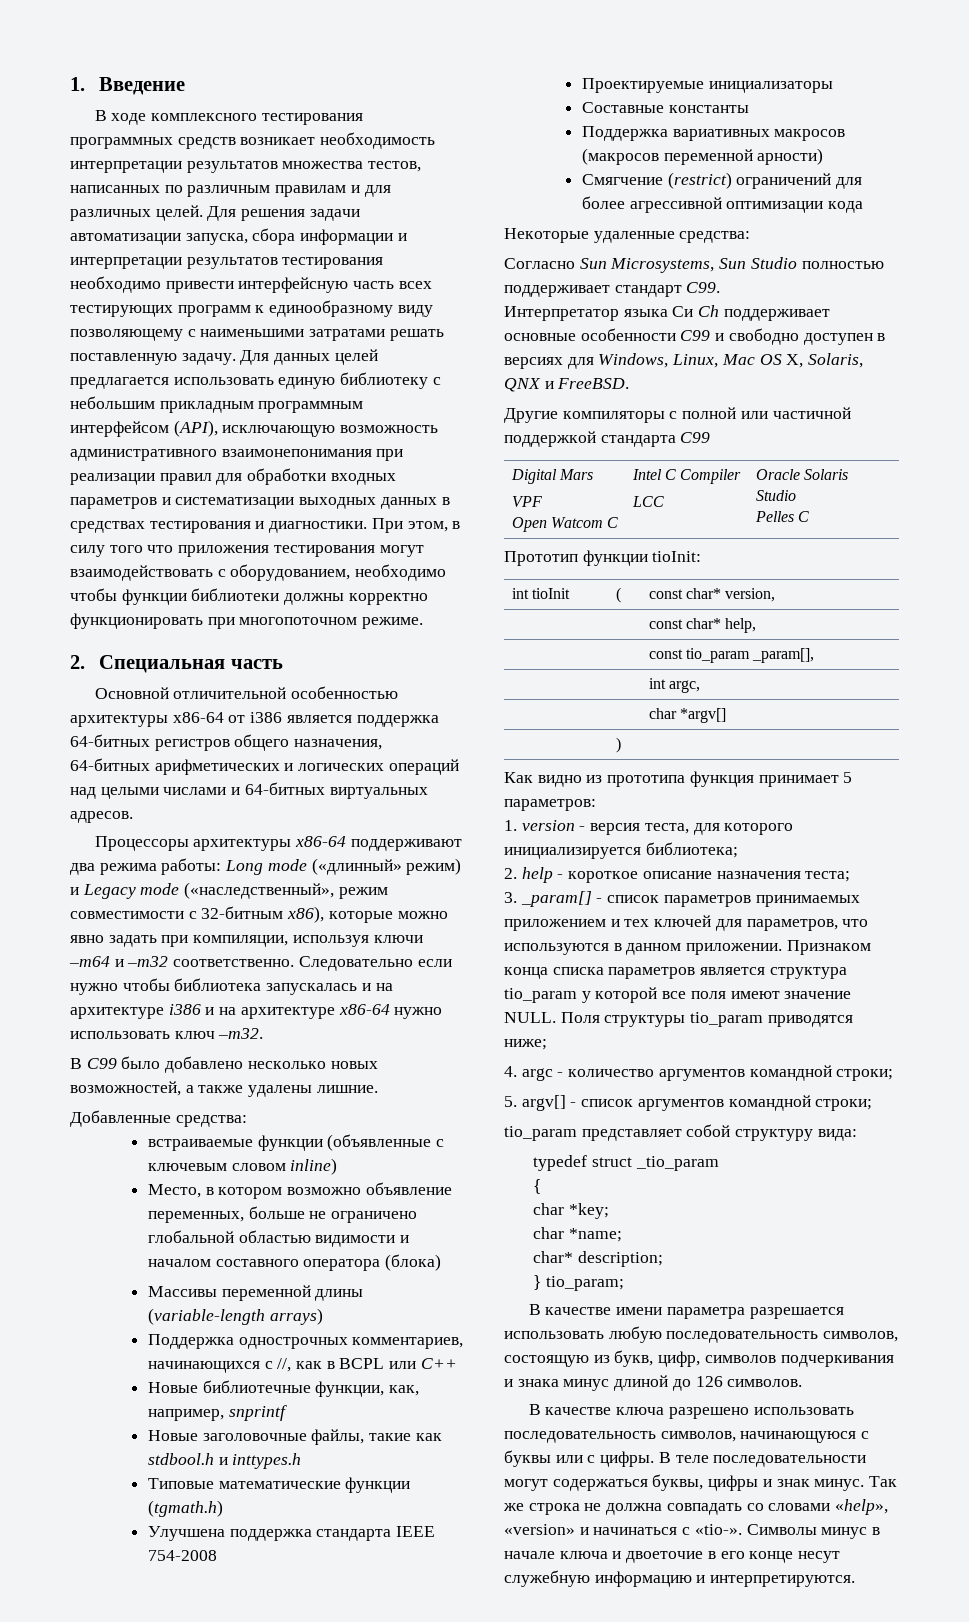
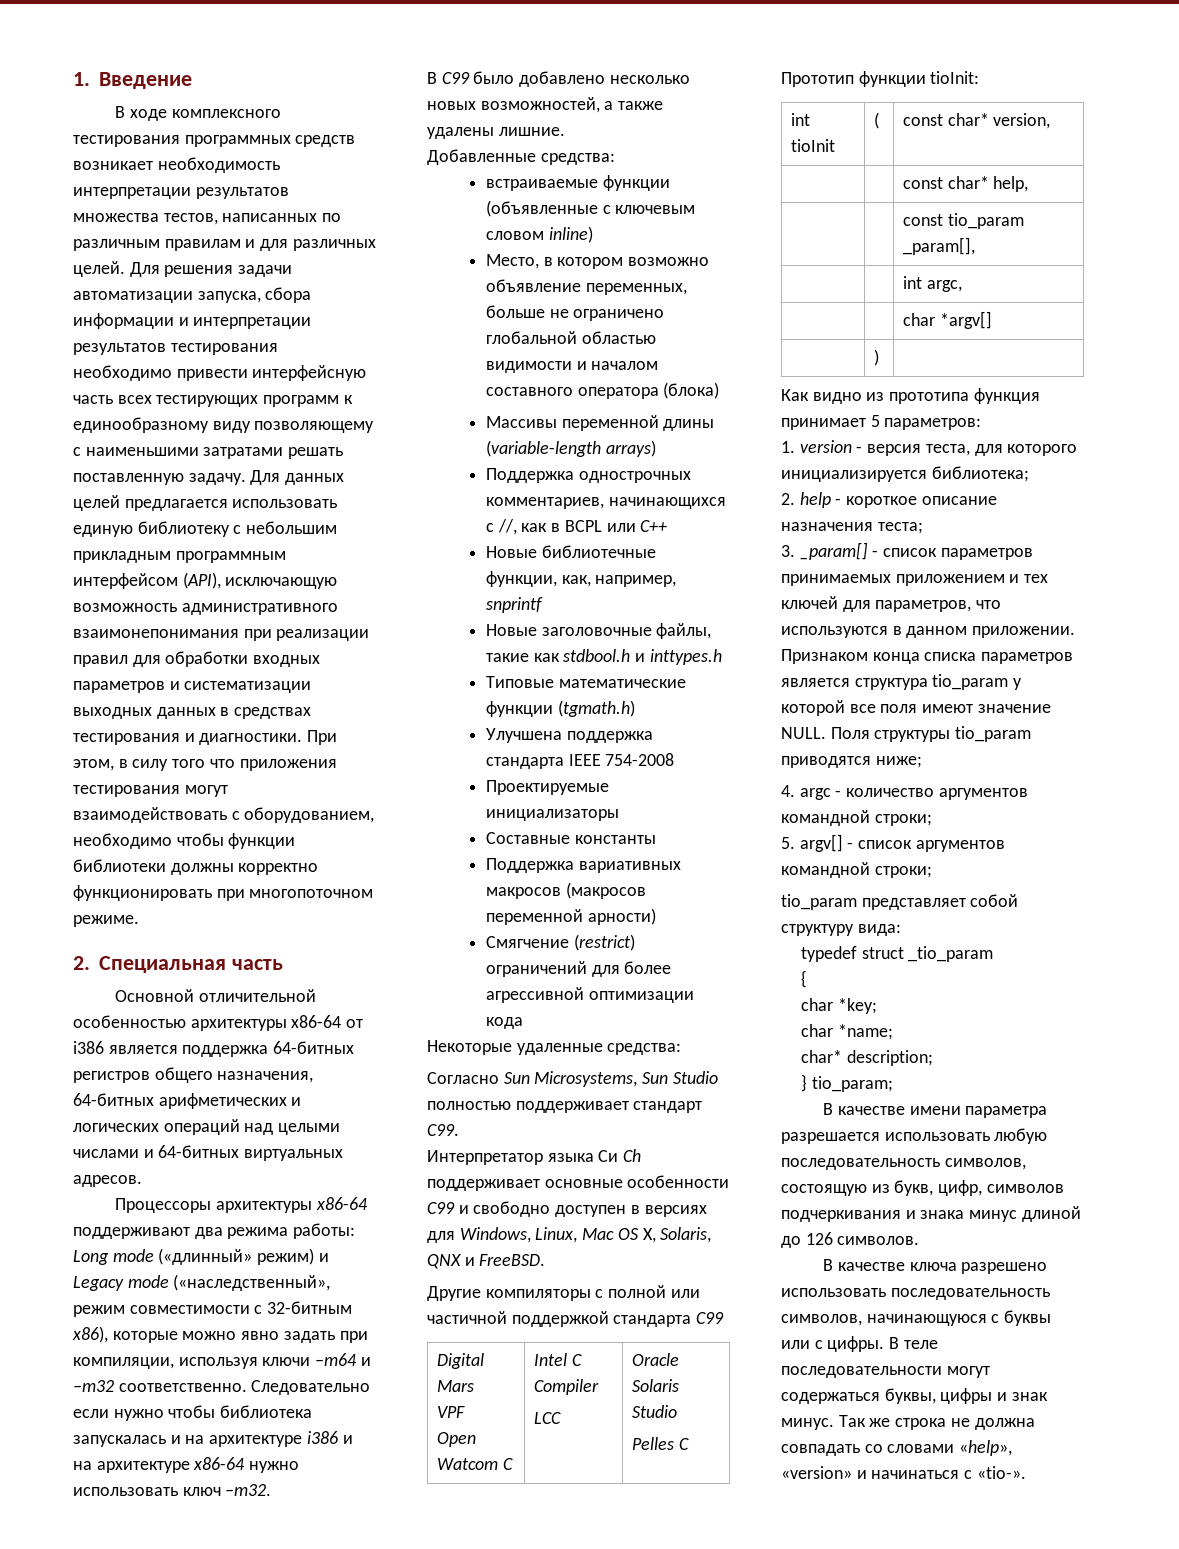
[746,1524,881,1539] [504,1551,841,1563] [504,1570,856,1587] Символы минус в начале ключа и двоеточие в его конце несут служебную информацию и интерпретируются. -> (1026, 1472) none

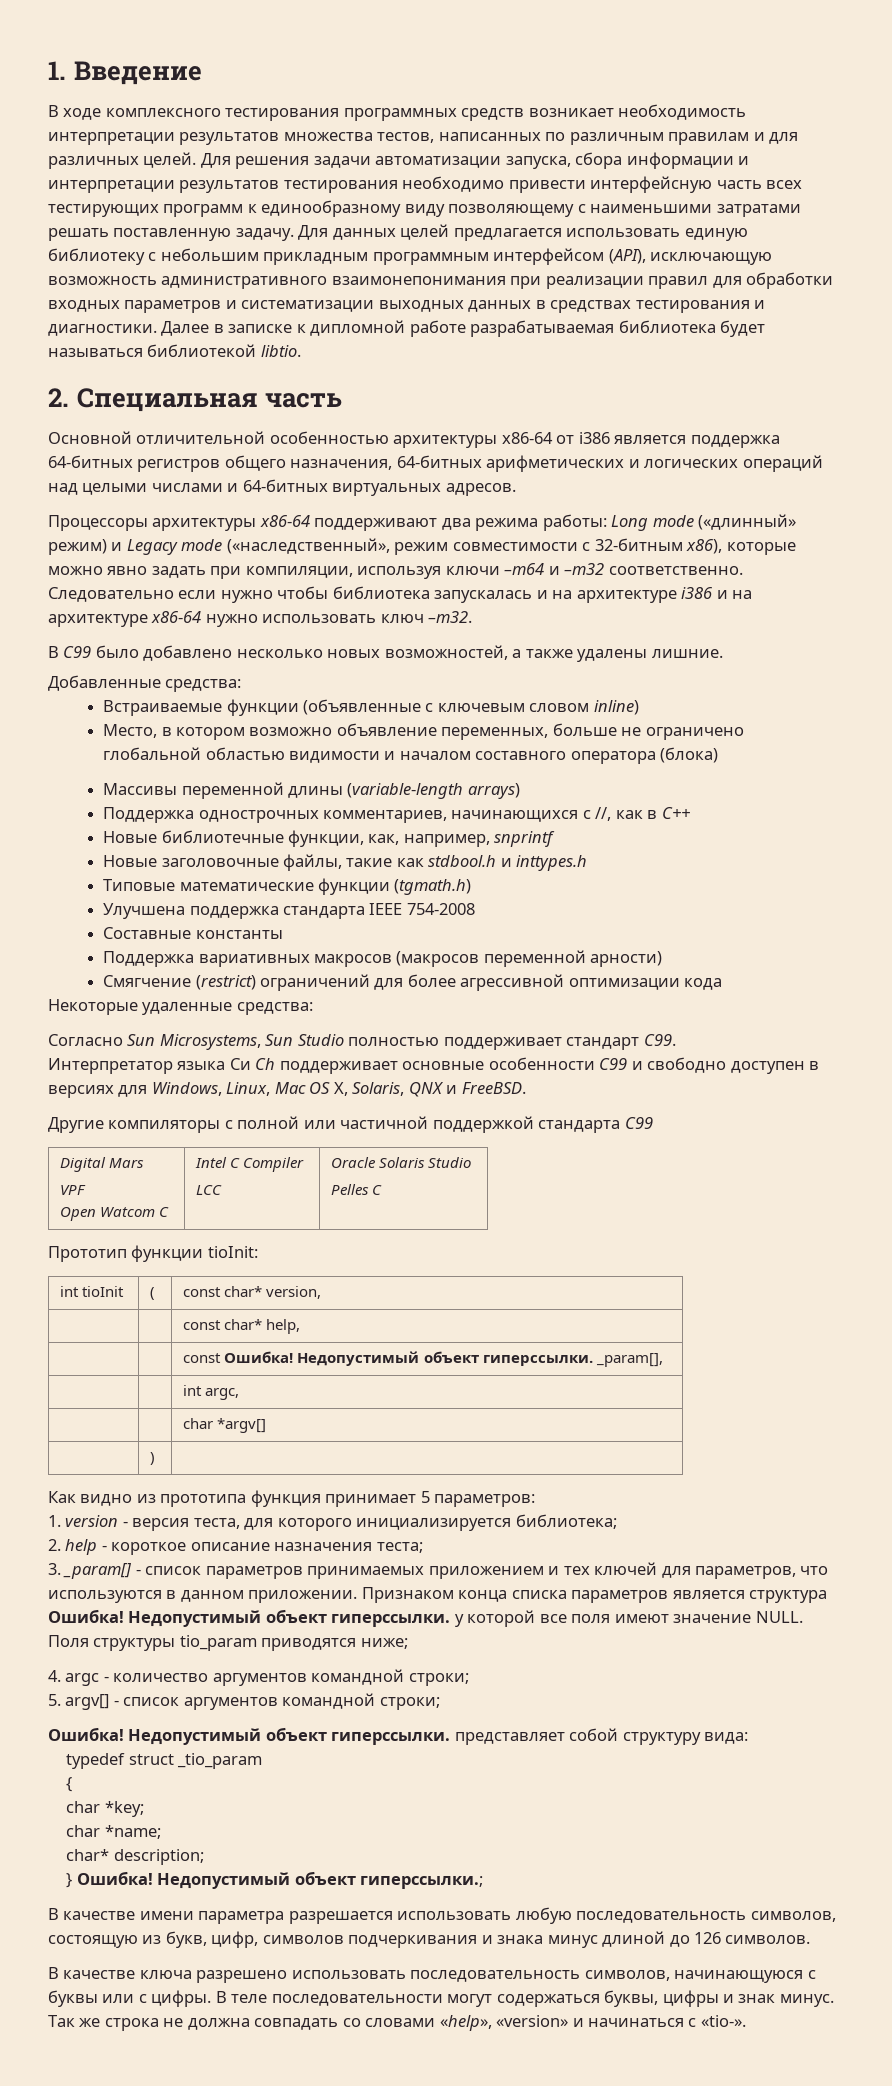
[307,730,338,745] [73,759,337,771] [73,785,228,797] [73,807,375,823] [73,833,296,849] [73,859,319,875] [73,885,374,901] [73,915,139,927] При этом, в силу того что приложения тестирования могут взаимодействовать с оборудованием, необходимо чтобы функции библиотеки должны корректно функционировать при многопоточном режиме. -> [161,320,766,337] [48,344,301,357] Далее в записке к дипломной работе разрабатываемая библиотека будет называться библиотекой libtio.
[485,179,598,191] встраиваемые -> [103,700,223,716] Встраиваемые
[564,520,636,532] BCPL или -> (658, 814) none
[485,780,609,795] [485,809,619,821] // Проектируемые инициализаторы -> (475, 909) none
[947,213,1024,229] tio_param -> [224,1351,593,1366] Ошибка! Недопустимый объект гиперссылки.
[932,674,1009,690] tio_param -> [48,1609,451,1627] Ошибка! Недопустимый объект гиперссылки.
[781,894,857,910] tio_param -> [48,1727,451,1745] Ошибка! Недопустимый объект гиперссылки.
[811,1076,893,1092] tio_param; -> [76,1871,484,1889] Ошибка! Недопустимый объект гиперссылки.;

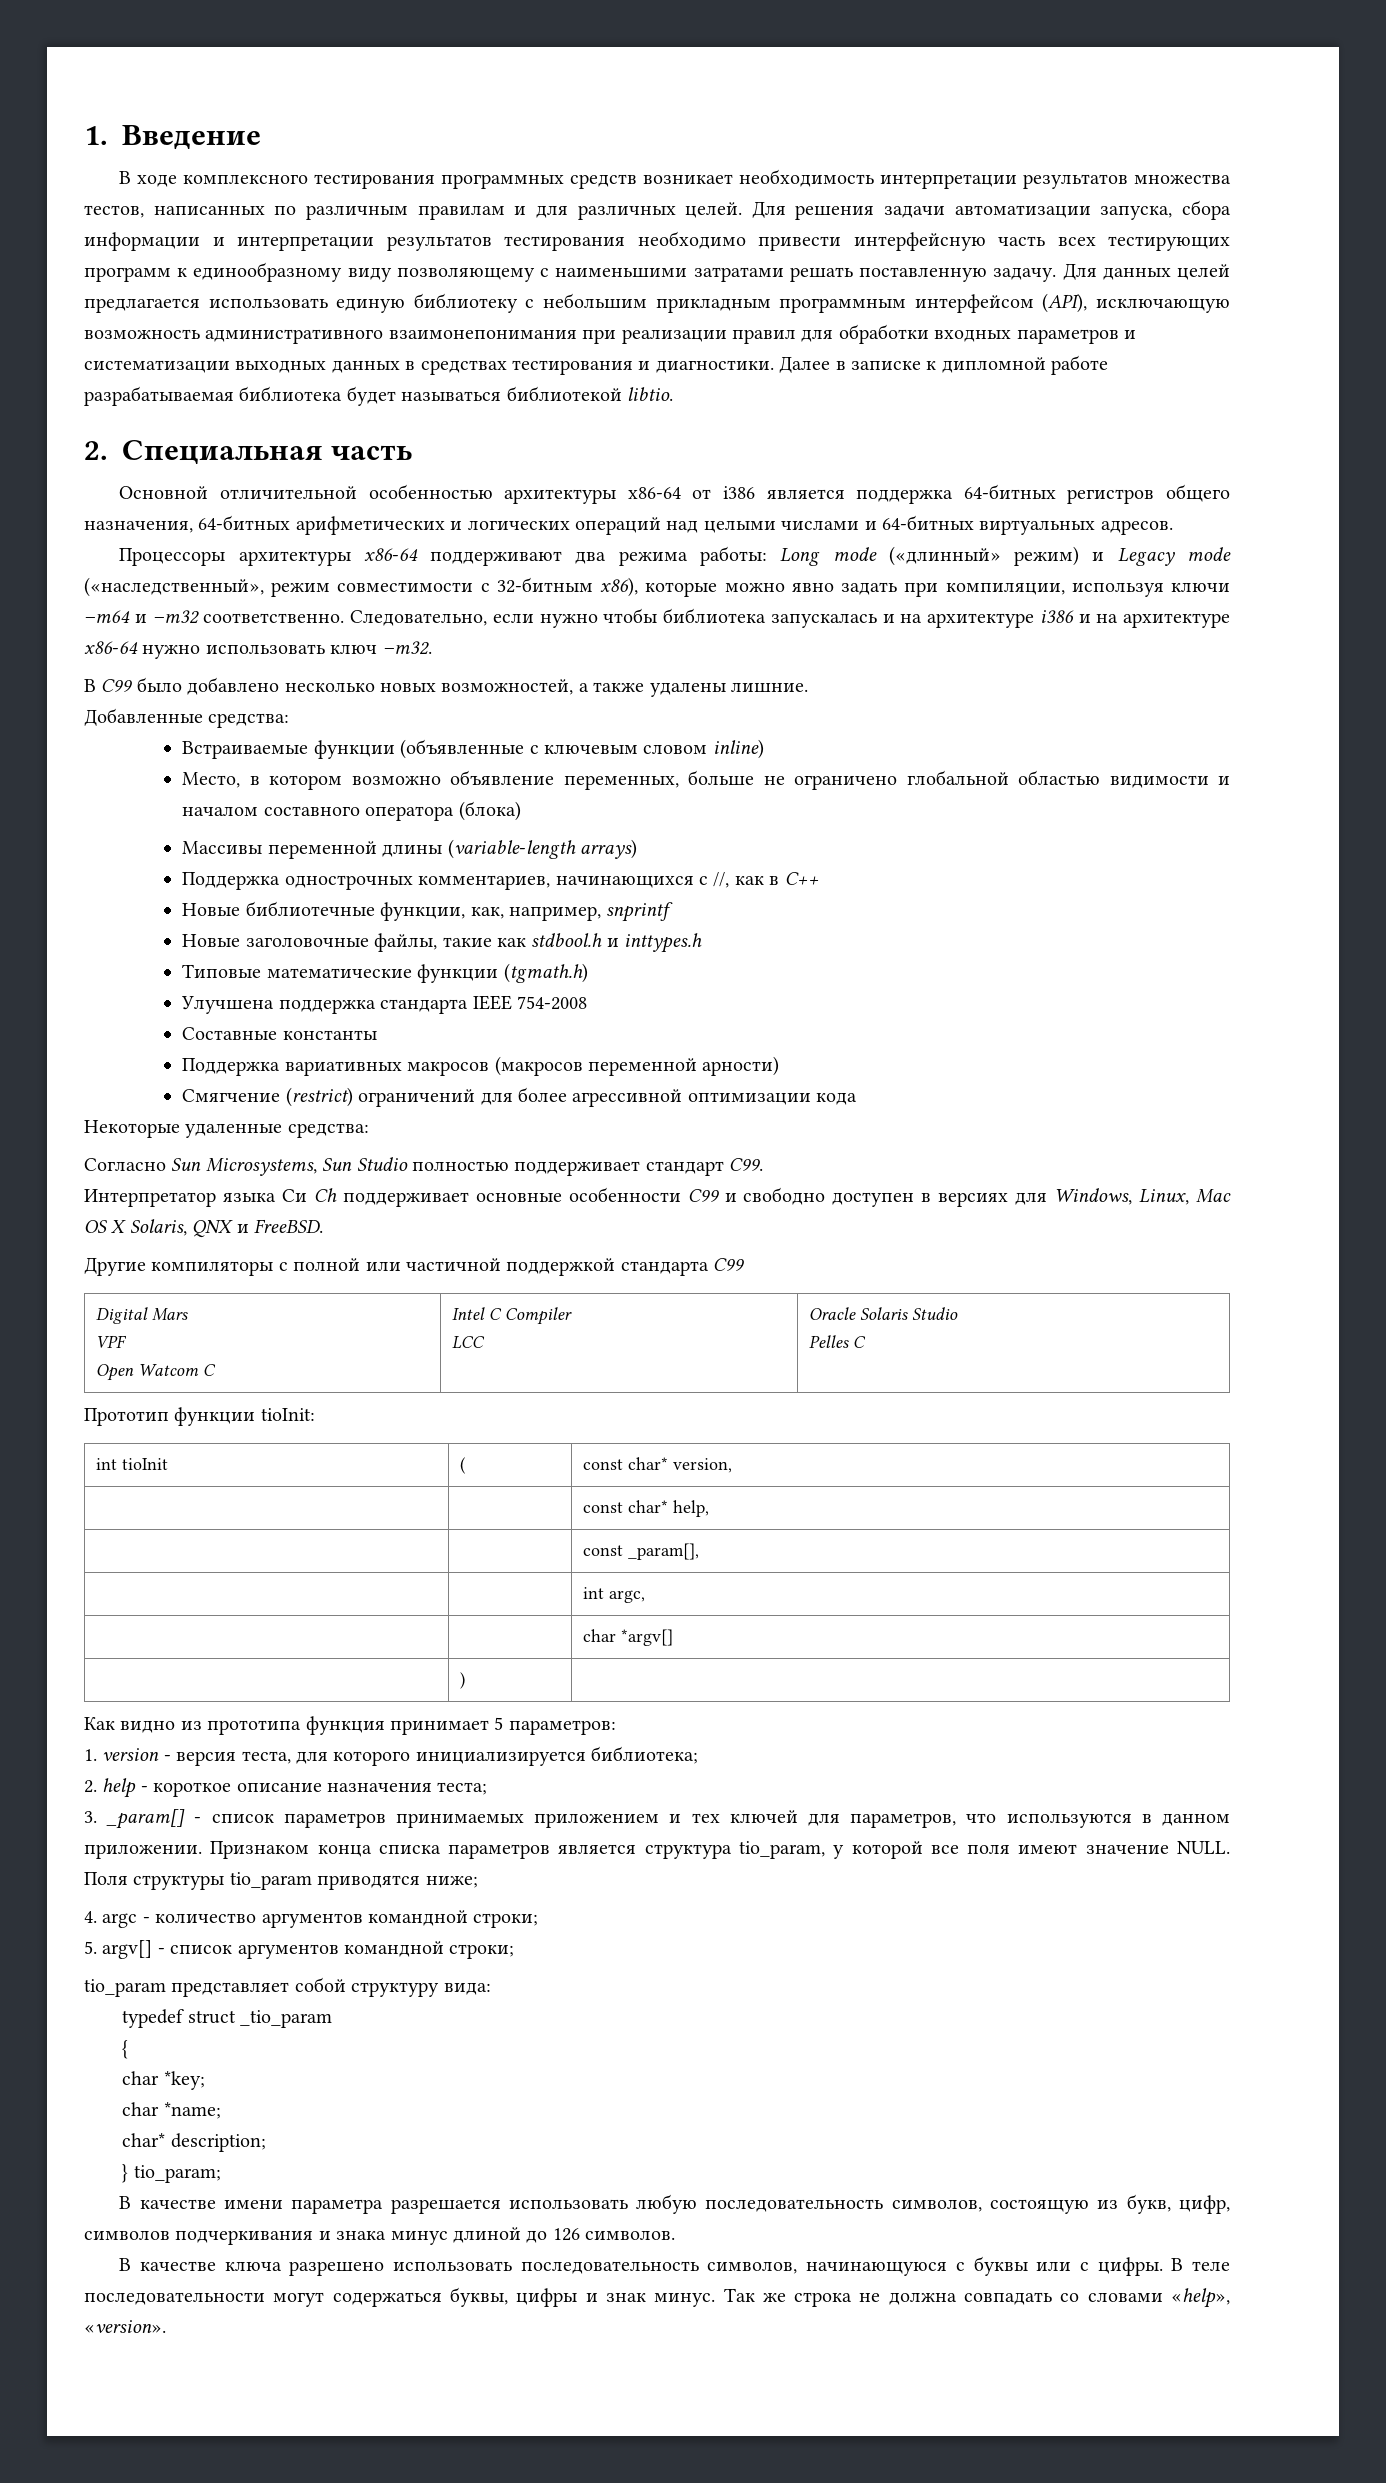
[48,587,174,602] Следовательно -> [350,610,487,626] Следовательно,
[333,1082,348,1096] X, -> [111,1220,127,1233] X
[224,1351,593,1366] Ошибка! Недопустимый объект гиперссылки. -> (623, 1550) none
[48,1609,451,1627] Ошибка! Недопустимый объект гиперссылки. -> [738,1841,825,1859] tio_param,
[48,1727,451,1745] Ошибка! Недопустимый объект гиперссылки. -> [84,1979,166,1997] tio_param
[76,1871,484,1889] Ошибка! Недопустимый объект гиперссылки.; -> [133,2165,221,2183] tio_param;
[496,2015,746,2027] «version» и начинаться с «tio-». -> [84,2320,166,2333] «version».

